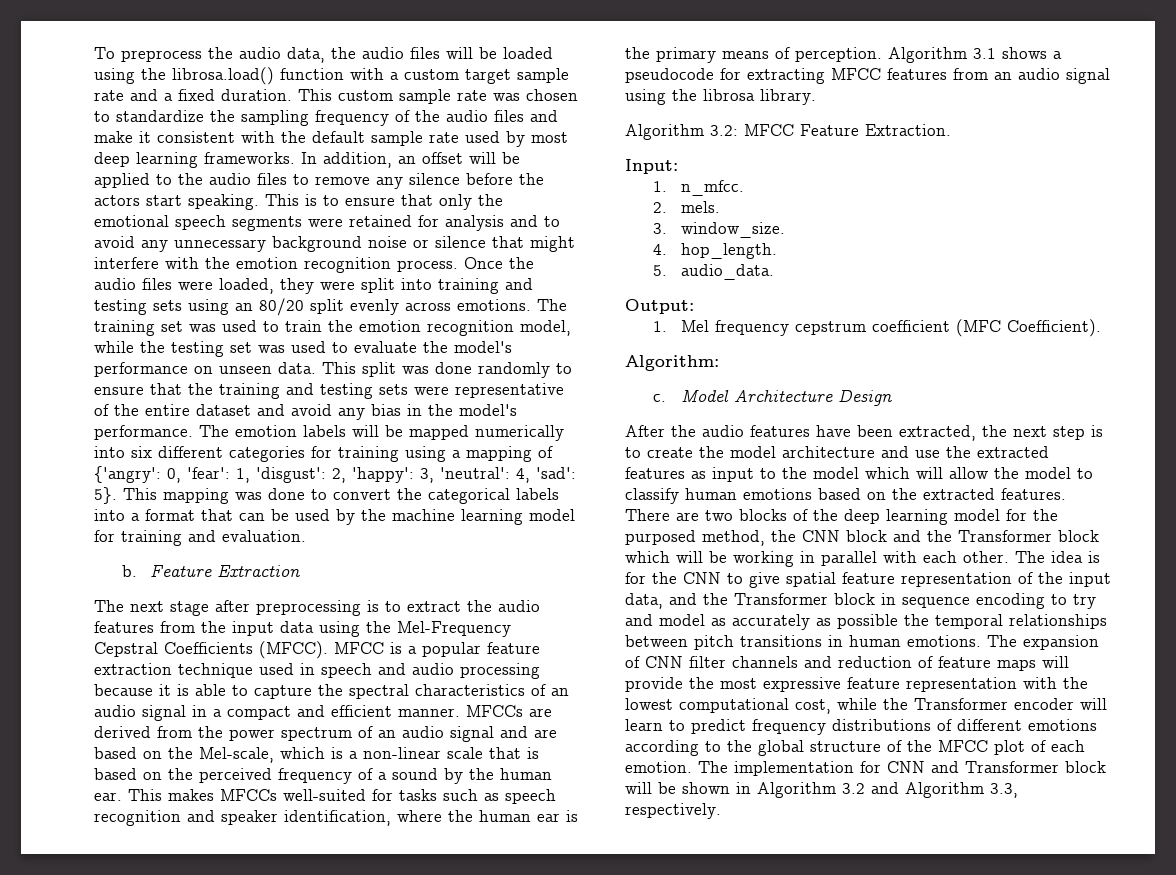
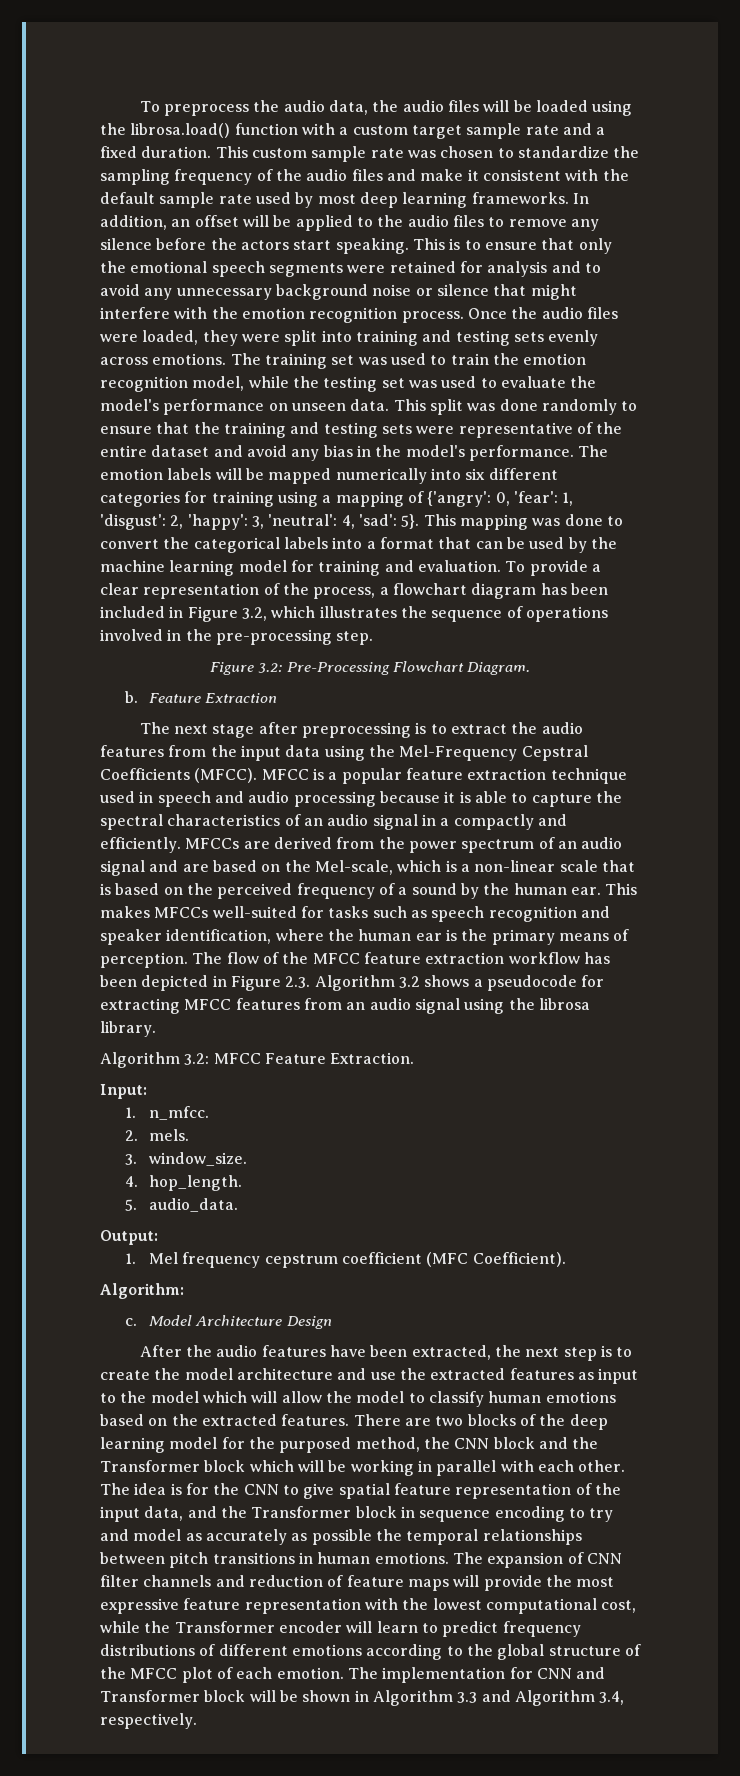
[188,298,344,316] using an 80/20 split -> (544, 337) none
(306, 536) none -> [505,560,601,576] [100,583,608,599] [100,606,608,622] [100,629,374,645] [209,661,531,675] To provide a clear representation of the process, a flowchart diagram has been included in Figure 3.2, which illustrates the sequence of operations involved in the pre-processing step. // Figure 3.2: Pre-Processing Flowchart Diagram.
[227,705,460,720] compact and efficient manner. -> [453,814,567,830] [100,837,181,853] compactly and efficiently.
[888,47,996,63] Algorithm 3.1 -> [192,952,610,964] [100,975,420,991] The flow of the MFCC feature extraction workflow has been depicted in Figure 2.3. Algorithm 3.2
[842,783,865,794] 3.2 -> [457,1692,478,1703] 3.3
[990,783,1018,798] 3.3, -> [599,1691,625,1705] 3.4,

